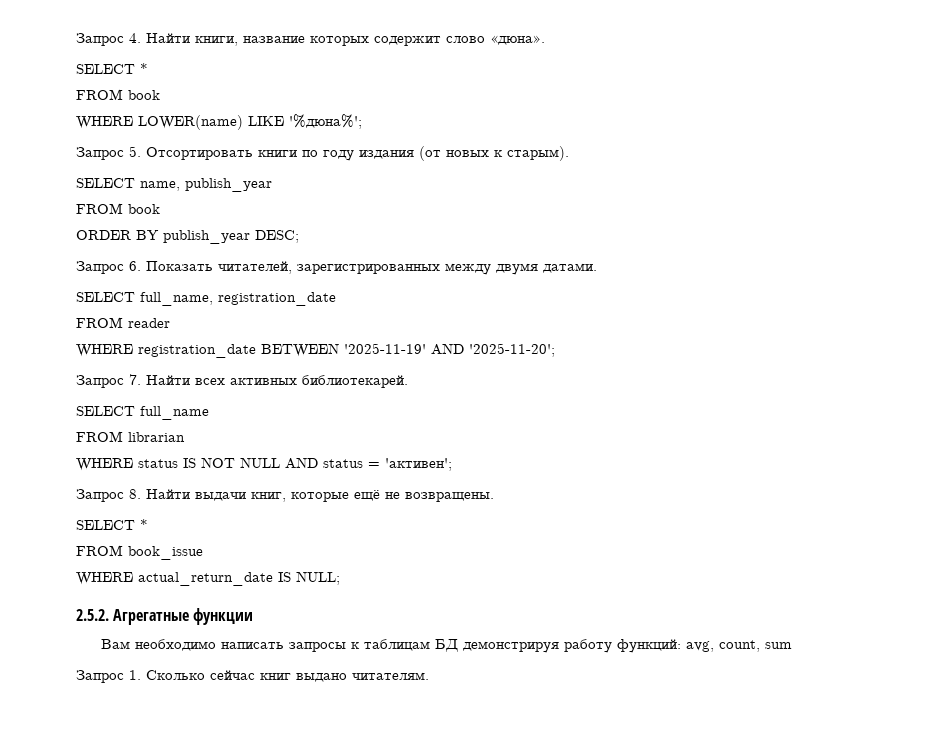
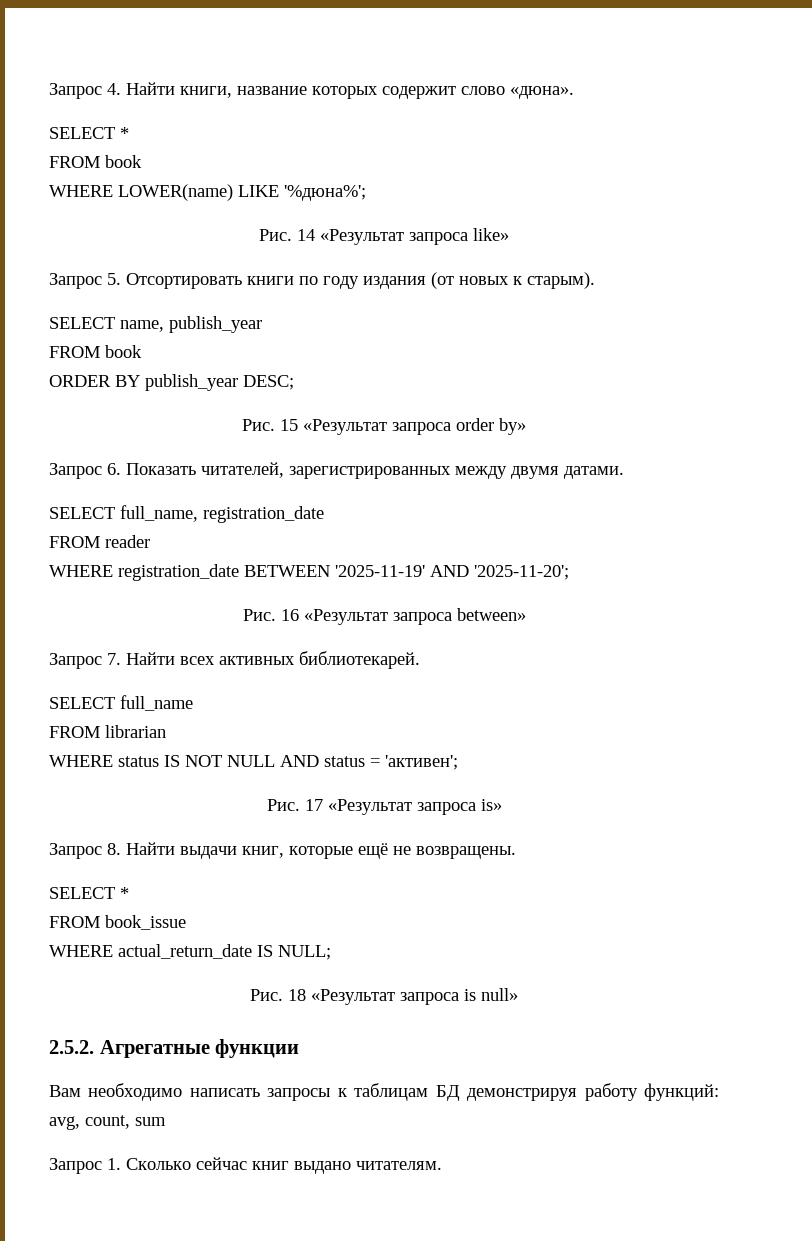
(362, 121) none -> [259,228,509,245] // Рис. 14 «Результат запроса like»
(299, 236) none -> [242,418,526,435] // Рис. 15 «Результат запроса order by»
(555, 350) none -> [242,608,526,625] // Рис. 16 «Результат запроса between»
(452, 464) none -> [266,799,502,815] // Рис. 17 «Результат запроса is»
(340, 578) none -> [250,988,518,1005] // Рис. 18 «Результат запроса is null»

